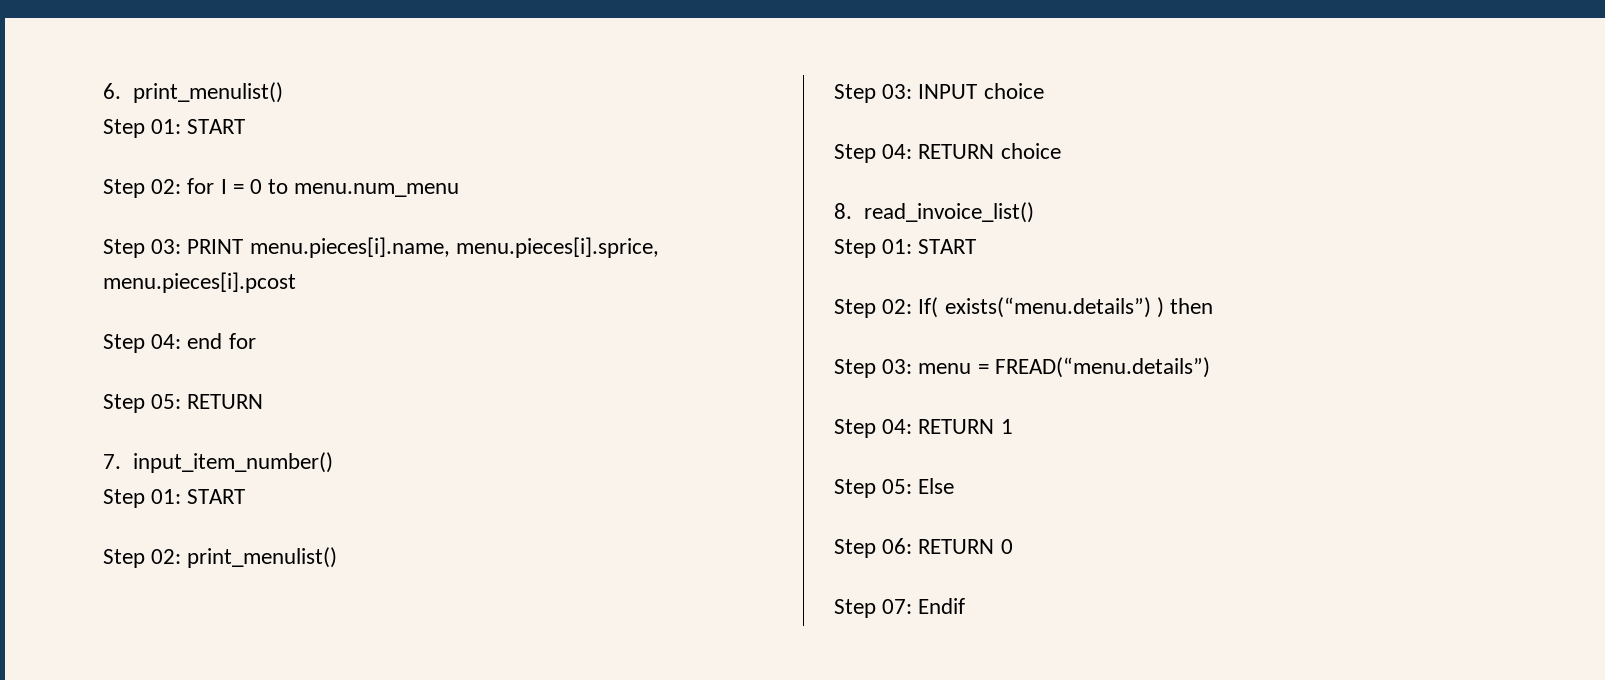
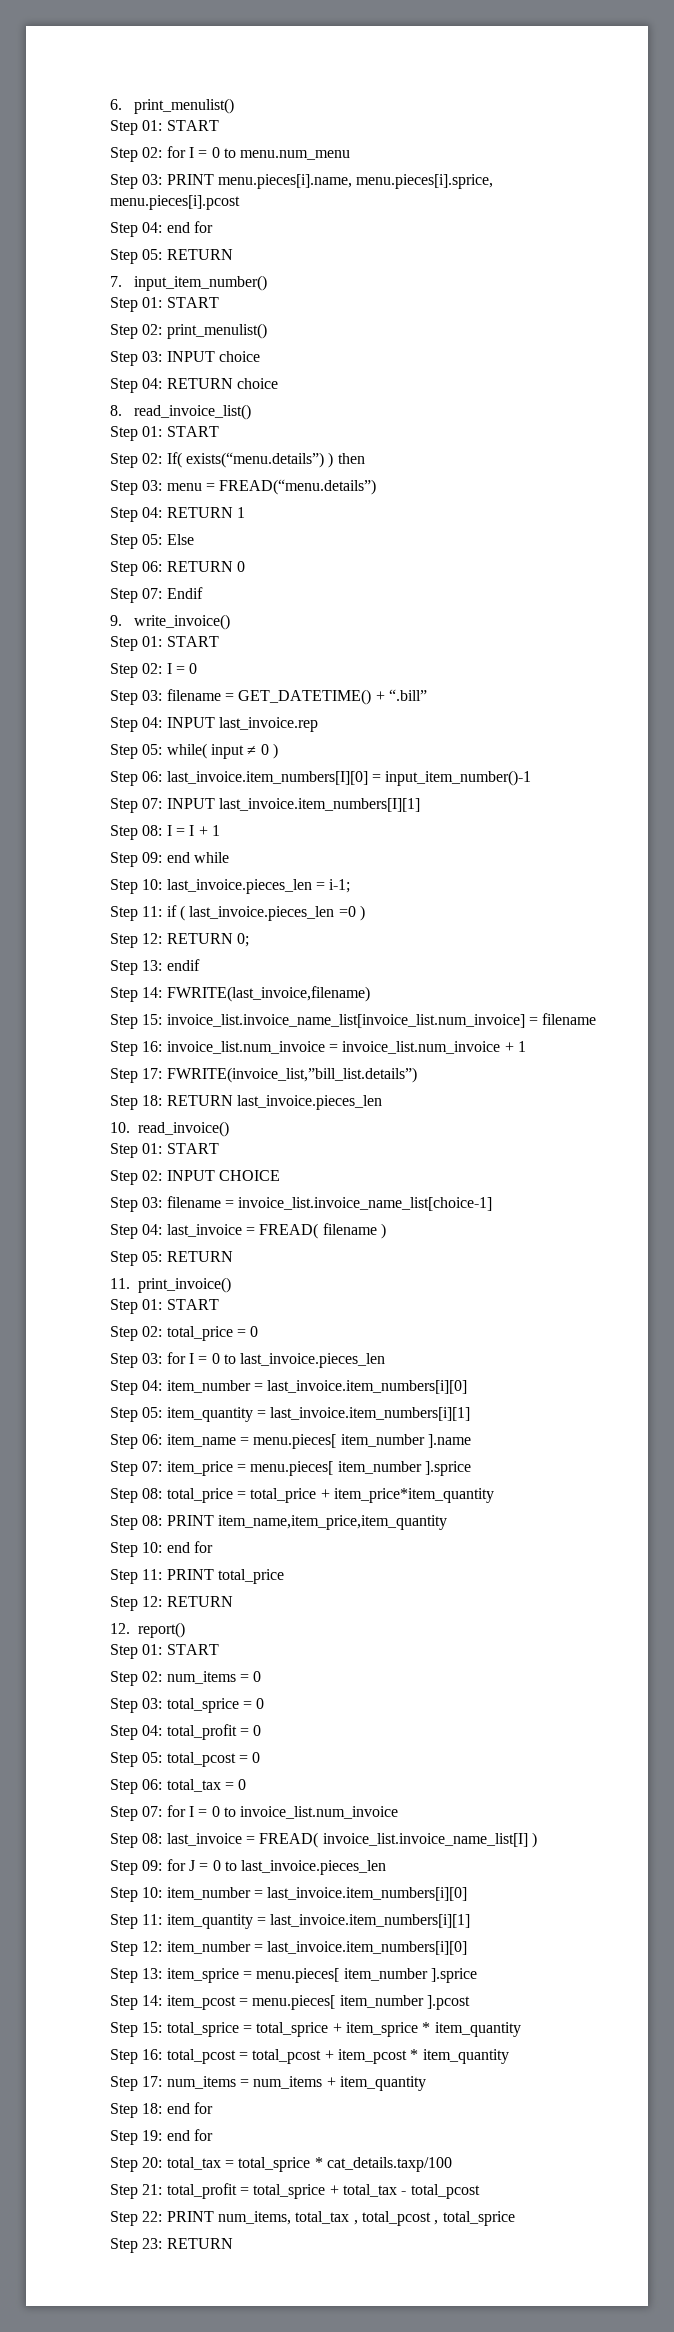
(966, 606) none -> [110,614,230,630] [110,636,219,651] [110,663,198,678] [110,689,427,705] [110,717,318,732] [110,743,278,759] [110,770,532,786] [110,798,420,813] [110,825,220,840] [110,852,229,867] [110,879,351,894] [110,905,365,921] [110,933,249,948] [110,959,200,975] [110,986,370,1002] [110,1013,597,1029] [110,1041,526,1056] [110,1067,417,1083] [110,1095,382,1110] [110,1121,229,1137] [110,1143,219,1158] [110,1170,280,1185] [110,1196,493,1212] [110,1223,386,1239] [110,1251,233,1266] [110,1277,231,1293] [110,1299,219,1314] [110,1326,259,1341] [110,1352,386,1368] [110,1380,468,1395] [110,1407,471,1422] [110,1434,471,1449] [110,1461,471,1476] [110,1488,494,1503] [110,1515,447,1530] [110,1541,213,1557] [110,1569,284,1584] [110,1596,233,1611] [110,1622,185,1638] [110,1644,219,1659] [110,1671,262,1686] [110,1698,265,1713] [110,1724,262,1740] [110,1752,261,1767] [110,1779,247,1794] [110,1805,399,1821] [110,1832,537,1848] [110,1859,387,1875] [110,1887,468,1902] [110,1914,471,1929] [110,1941,468,1956] [110,1968,477,1983] [110,1995,470,2010] [110,2022,521,2037] [110,2049,509,2064] [110,2076,426,2091] [110,2102,213,2118] [110,2129,213,2145] [110,2157,452,2172] [110,2183,480,2199] [110,2211,515,2226] [110,2238,233,2253] // 9. write_invoice() // Step 01: START // Step 02: I = 0 // Step 03: filename = GET_DATETIME() + “.bill” // Step 04: INPUT last_invoice.rep // Step 05: while( input ≠ 0 ) // Step 06: last_invoice.item_numbers[I][0] = input_item_number()-1 // Step 07: INPUT last_invoice.item_numbers[I][1] // Step 08: I = I + 1 // Step 09: end while // Step 10: last_invoice.pieces_len = i-1; // Step 11: if ( last_invoice.pieces_len =0 ) // Step 12: RETURN 0; // Step 13: endif // Step 14: FWRITE(last_invoice,filename) // Step 15: invoice_list.invoice_name_list[invoice_list.num_invoice] = filename // Step 16: invoice_list.num_invoice = invoice_list.num_invoice + 1 // Step 17: FWRITE(invoice_list,”bill_list.details”) // Step 18: RETURN last_invoice.pieces_len // 10. read_invoice() // Step 01: START // Step 02: INPUT CHOICE // Step 03: filename = invoice_list.invoice_name_list[choice-1] // Step 04: last_invoice = FREAD( filename ) // Step 05: RETURN // 11. print_invoice() // Step 01: START // Step 02: total_price = 0 // Step 03: for I = 0 to last_invoice.pieces_len // Step 04: item_number = last_invoice.item_numbers[i][0] // Step 05: item_quantity = last_invoice.item_numbers[i][1] // Step 06: item_name = menu.pieces[ item_number ].name // Step 07: item_price = menu.pieces[ item_number ].sprice // Step 08: total_price = total_price + item_price*item_quantity // Step 08: PRINT item_name,item_price,item_quantity // Step 10: end for // Step 11: PRINT total_price // Step 12: RETURN // 12. report() // Step 01: START // Step 02: num_items = 0 // Step 03: total_sprice = 0 // Step 04: total_profit = 0 // Step 05: total_pcost = 0 // Step 06: total_tax = 0 // Step 07: for I = 0 to invoice_list.num_invoice // Step 08: last_invoice = FREAD( invoice_list.invoice_name_list[I] ) // Step 09: for J = 0 to last_invoice.pieces_len // Step 10: item_number = last_invoice.item_numbers[i][0] // Step 11: item_quantity = last_invoice.item_numbers[i][1] // Step 12: item_number = last_invoice.item_numbers[i][0] // Step 13: item_sprice = menu.pieces[ item_number ].sprice // Step 14: item_pcost = menu.pieces[ item_number ].pcost // Step 15: total_sprice = total_sprice + item_sprice * item_quantity // Step 16: total_pcost = total_pcost + item_pcost * item_quantity // Step 17: num_items = num_items + item_quantity // Step 18: end for // Step 19: end for // Step 20: total_tax = total_sprice * cat_details.taxp/100 // Step 21: total_profit = total_sprice + total_tax - total_pcost // Step 22: PRINT num_items, total_tax , total_pcost , total_sprice // Step 23: RETURN

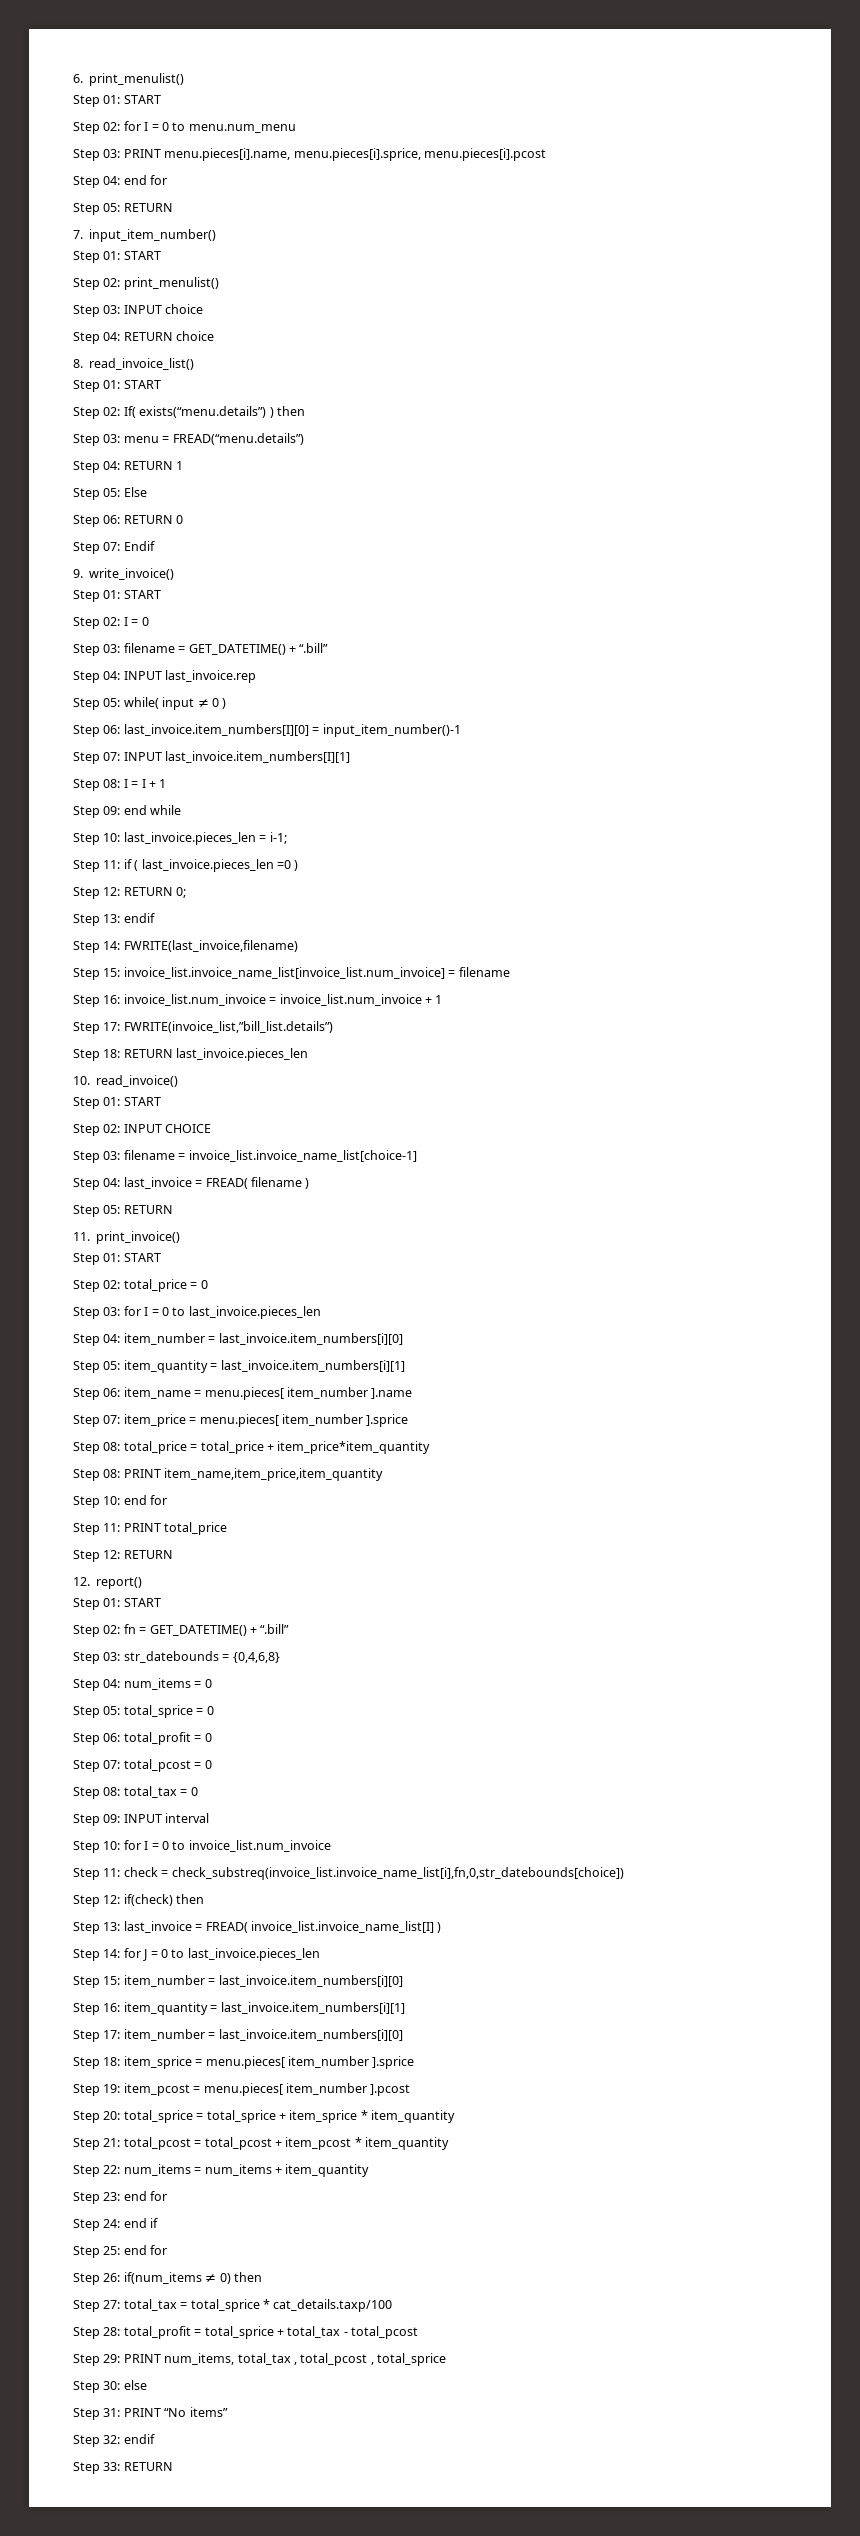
(163, 1676) none -> [123,1624,290,1636] [73,1651,280,1664] [73,1679,121,1691] fn = GET_DATETIME() + “.bill” // Step 03: str_datebounds = {0,4,6,8} // Step 04:
[142,1698,163,1709] 03: -> [103,1706,121,1715] 05:
[142,1725,163,1736] 04: -> [103,1733,121,1742] 06:
[142,1752,163,1763] 05: -> [103,1760,121,1769] 07:
[142,1779,163,1790] 06: -> [103,1787,121,1796] 08:
[142,1806,163,1817] 07: -> [103,1813,210,1823] [73,1841,121,1853] 09: INPUT interval // Step 10:
[142,1833,163,1844] 08: -> [103,1867,624,1880] [73,1894,205,1907] [73,1922,121,1934] 11: check = check_substreq(invoice_list.invoice_name_list[i],fn,0,str_datebounds[choice]) // Step 12: if(check) then // Step 13:
[142,1860,163,1871] 09: -> [103,1949,121,1958] 14:
[142,1887,468,1901] [110,1914,471,1929] [110,1941,468,1956] [110,1968,163,1983] 10: item_number = last_invoice.item_numbers[i][0] // Step 11: item_quantity = last_invoice.item_numbers[i][1] // Step 12: item_number = last_invoice.item_numbers[i][0] // Step 13: -> [103,1975,403,1987] [73,2002,405,2015] [73,2029,403,2042] [73,2057,121,2069] 15: item_number = last_invoice.item_numbers[i][0] // Step 16: item_quantity = last_invoice.item_numbers[i][1] // Step 17: item_number = last_invoice.item_numbers[i][0] // Step 18:
[142,1995,163,2006] 14: -> [103,2084,121,2093] 19:
[142,2022,163,2033] 15: -> [103,2111,121,2120] 20:
[142,2049,163,2060] 16: -> [103,2138,121,2147] 21:
[142,2076,163,2087] 17: -> [103,2165,121,2174] 22:
[142,2102,213,2114] [110,2129,213,2145] [110,2157,163,2172] 18: end for // Step 19: end for // Step 20: -> [103,2191,168,2201] [73,2218,159,2231] [73,2245,168,2258] [73,2272,262,2285] [73,2300,121,2312] 23: end for // Step 24: end if // Step 25: end for // Step 26: if(num_items ≠ 0) then // Step 27:
[142,2184,163,2195] 21: -> [103,2327,121,2336] 28:
[142,2211,163,2222] 22: -> [103,2354,121,2363] 29:
[142,2238,163,2249] 23: -> [103,2380,147,2390] [73,2407,228,2420] [73,2434,155,2447] [73,2462,121,2474] 30: else // Step 31: PRINT “No items” // Step 32: endif // Step 33:

